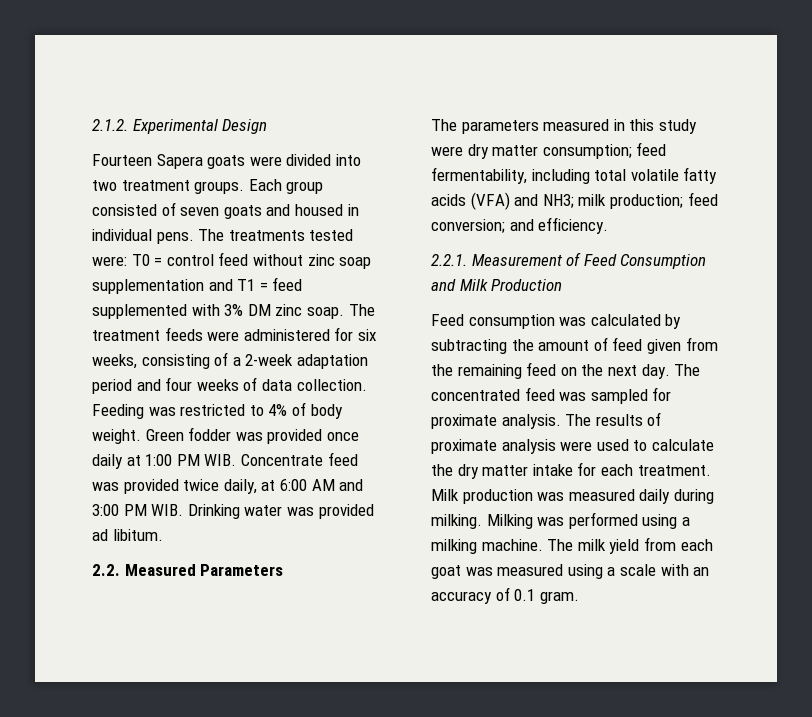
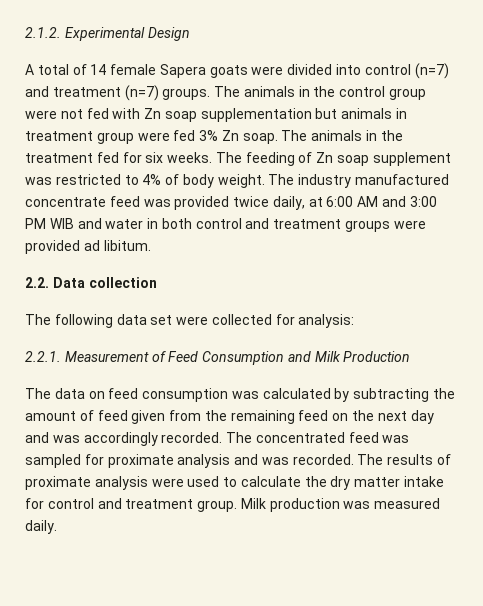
[92,154,152,166] Fourteen -> [25,64,157,75] A total of 14 female
[92,179,324,194] [92,202,359,219] [92,229,354,244] [92,252,372,269] [92,277,303,294] [92,304,375,319] [92,327,376,341] [92,352,368,369] [92,377,367,394] [92,404,144,419] two treatment groups. Each group consisted of seven goats and housed in individual pens. The treatments tested were: T0 = control feed without zinc soap supplementation and T1 = feed supplemented with 3% DM zinc soap. The treatment feeds were administered for six weeks, consisting of a 2-week adaptation period and four weeks of data collection. Feeding -> [364,63,449,79] [25,85,427,101] [25,108,408,122] [25,130,403,144] [25,152,451,166] control (n=7) and treatment (n=7) groups. The animals in the control group were not fed with Zn soap supplementation but animals in treatment group were fed 3% Zn soap. The animals in the treatment fed for six weeks. The feeding of Zn soap supplement
[145,427,359,444] [92,454,323,469] Green fodder was provided once daily at 1:00 PM WIB. Concentrate -> [268,174,450,188] [25,197,106,207] The industry manufactured concentrate
[151,504,314,519] WIB. Drinking water was -> [49,218,426,232] WIB and water in both control and treatment groups were
[124,564,284,576] [431,119,697,134] [431,142,667,159] [431,167,718,184] [431,192,718,210] [431,217,609,234] Measured Parameters // The parameters measured in this study were dry matter consumption; feed fermentability, including total volatile fatty acids (VFA) and NH3; milk production; feed conversion; and efficiency. -> [52,277,157,288] [25,314,355,328] Data collection // The following data set were collected for analysis:
[431,314,464,326] Feed -> [25,388,139,399] The data on feed
[641,364,670,379] day. -> [410,410,434,424] [25,432,223,446] day and was accordingly recorded.
[501,414,561,429] analysis. -> [177,454,354,468] analysis and was recorded.
[600,464,711,476] [431,489,714,504] [431,512,690,529] [431,537,713,554] [431,564,710,579] [431,587,579,604] each treatment. Milk production was measured daily during milking. Milking was performed using a milking machine. The milk yield from each goat was measured using a scale with an accuracy of 0.1 gram. -> [47,498,441,512] [25,520,57,534] control and treatment group. Milk production was measured daily.

